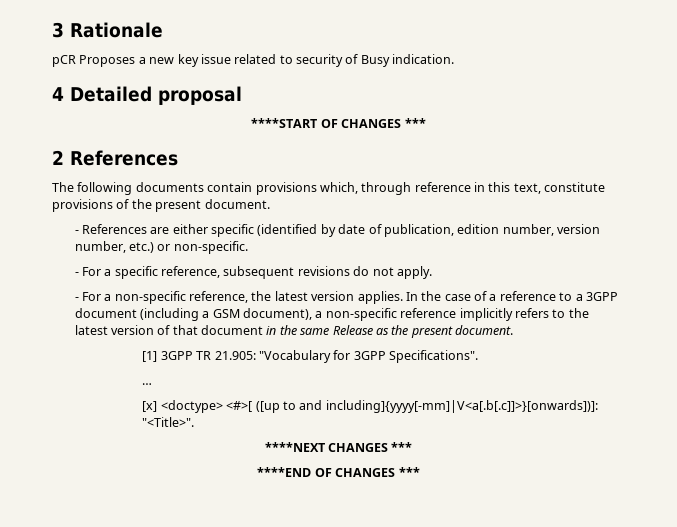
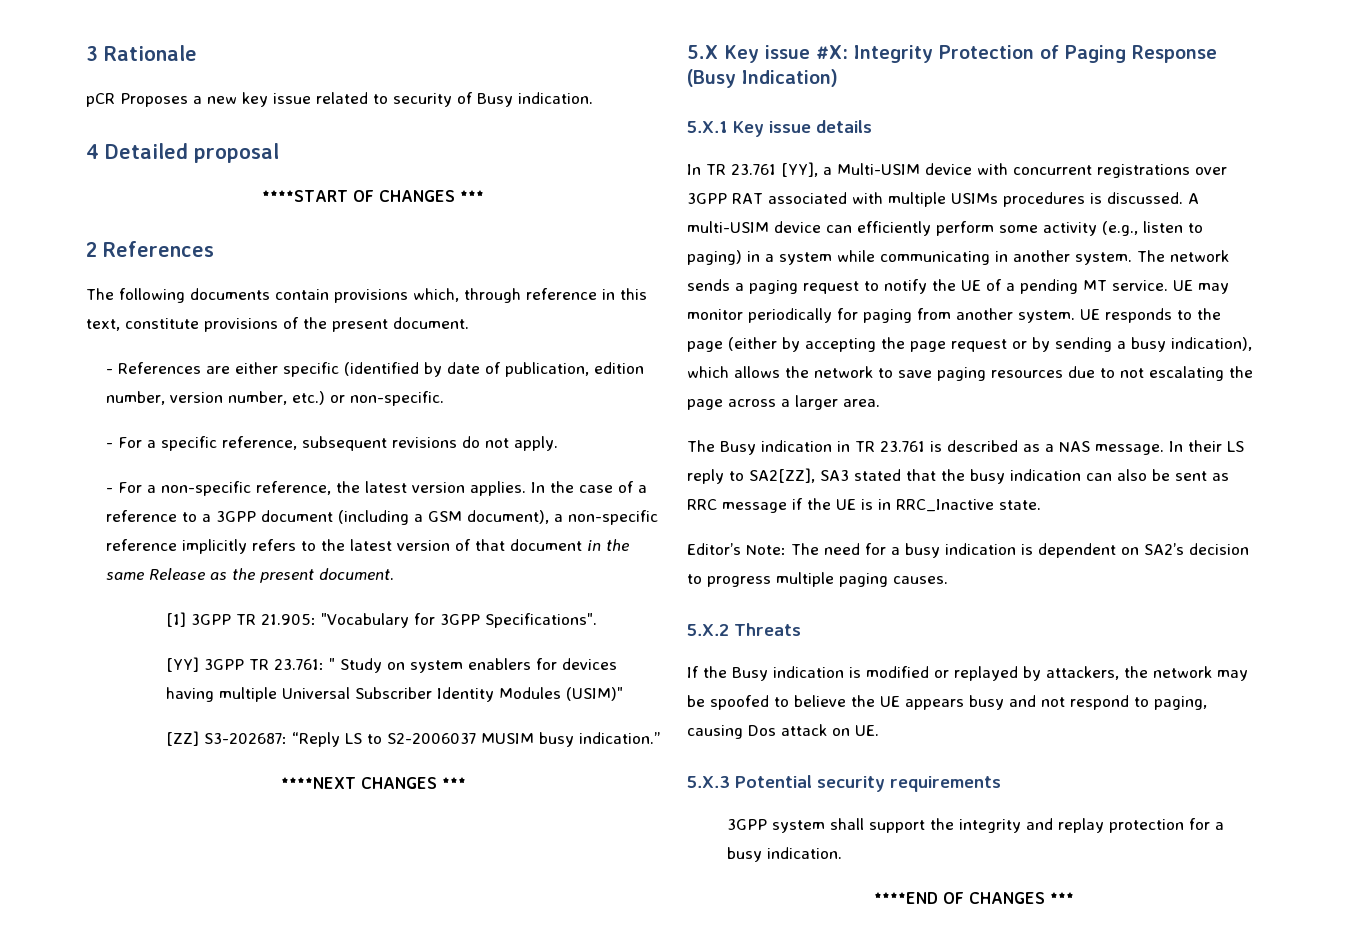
[142,383,153,385] [142,400,598,413] [142,417,195,427] [264,442,413,452] … // [x] <doctype> <#>[ ([up to and including]{yyyy[-mm]|V<a[.b[.c]]>}[onwards])]: "<Title>". // ****NEXT CHANGES *** -> [166,657,618,673] [166,687,624,702] [166,731,661,747] [280,777,466,789] [687,45,1217,63] [687,69,838,88] [687,120,872,137] [687,162,1227,178] [687,192,1199,207] [687,221,1203,236] [687,250,1229,265] [687,279,1229,294] [687,308,1221,323] [687,337,1252,352] [687,366,1253,381] [687,395,880,410] [687,440,1244,455] [687,468,1229,484] [687,498,1041,513] [687,543,1249,558] [687,572,948,587] [687,623,801,636] [687,666,1248,681] [687,695,1207,710] [687,724,879,739] [687,775,1001,792] [727,818,1225,833] [727,847,843,862] [YY] 3GPP TR 23.761: " Study on system enablers for devices having multiple Universal Subscriber Identity Modules (USIM)" // [ZZ] S3-202687: “Reply LS to S2-2006037 MUSIM busy indication.” // ****NEXT CHANGES *** // 5.X Key issue #X: Integrity Protection of Paging Response (Busy Indication) // 5.X.1 Key issue details // In TR 23.761 [YY], a Multi-USIM device with concurrent registrations over 3GPP RAT associated with multiple USIMs procedures is discussed. A multi-USIM device can efficiently perform some activity (e.g., listen to paging) in a system while communicating in another system. The network sends a paging request to notify the UE of a pending MT service. UE may monitor periodically for paging from another system. UE responds to the page (either by accepting the page request or by sending a busy indication), which allows the network to save paging resources due to not escalating the page across a larger area. // The Busy indication in TR 23.761 is described as a NAS message. In their LS reply to SA2[ZZ], SA3 stated that the busy indication can also be sent as RRC message if the UE is in RRC_Inactive state. // Editor’s Note: The need for a busy indication is dependent on SA2’s decision to progress multiple paging causes. // 5.X.2 Threats // If the Busy indication is modified or replayed by attackers, the network may be spoofed to believe the UE appears busy and not respond to paging, causing Dos attack on UE. // 5.X.3 Potential security requirements // 3GPP system shall support the integrity and replay protection for a busy indication.

